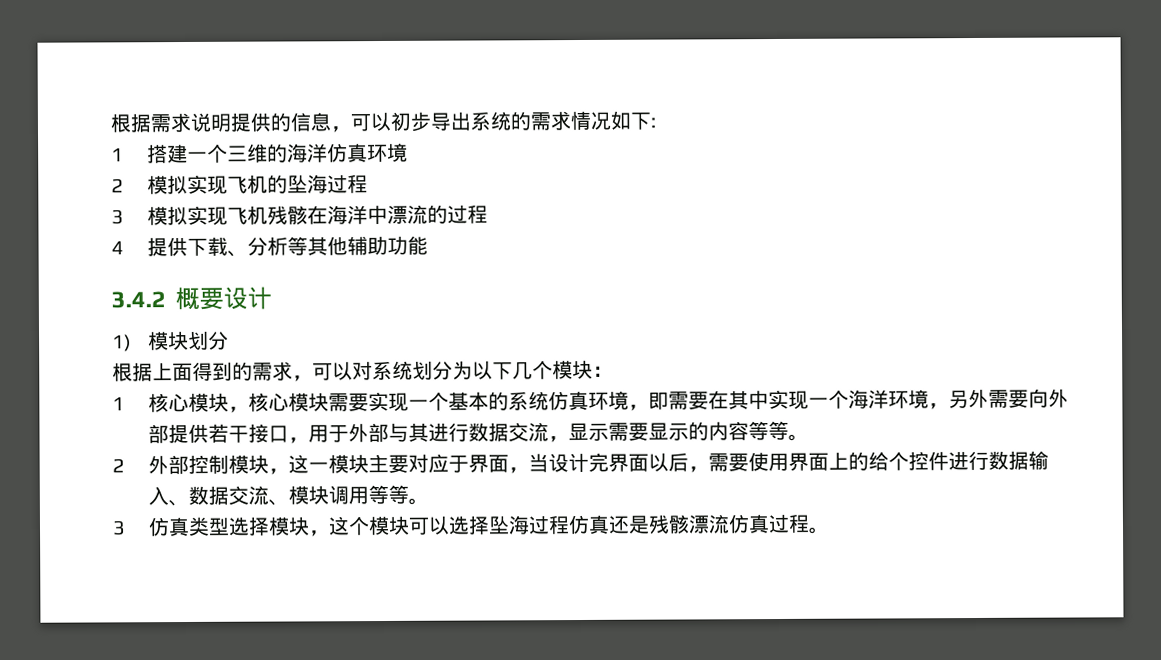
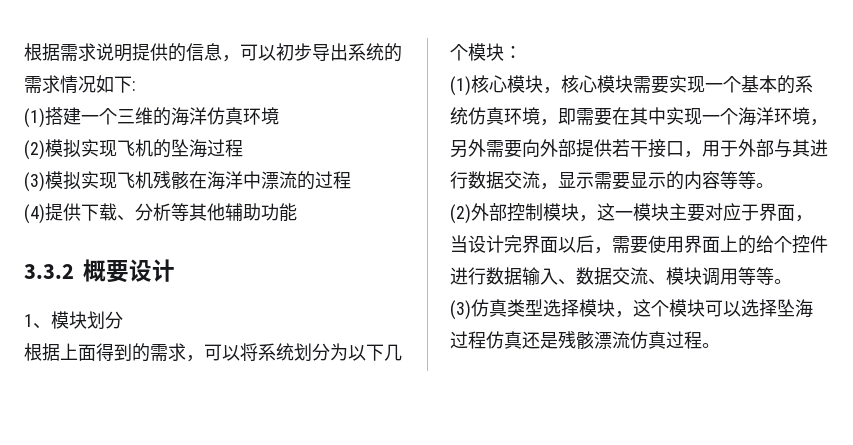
[111,148,124,162] 1 -> [24,108,45,128] (1)
[111,178,124,193] 2 -> [24,140,45,160] (2)
[111,209,124,225] 3 -> [24,172,45,192] (3)
[111,241,124,255] 4 -> [24,204,45,224] (4)
[111,291,166,309] 3.4.2 -> [24,264,74,279] 3.3.2
[112,334,132,352] 1) -> [24,314,51,329] 1、
[352,361,373,381] 对 -> [240,343,258,361] 将
[112,397,125,411] 1 -> [450,76,471,96] (1)
[112,458,125,473] 2 -> [450,204,471,224] (2)
[112,520,126,536] 3 -> [450,300,471,320] (3)

